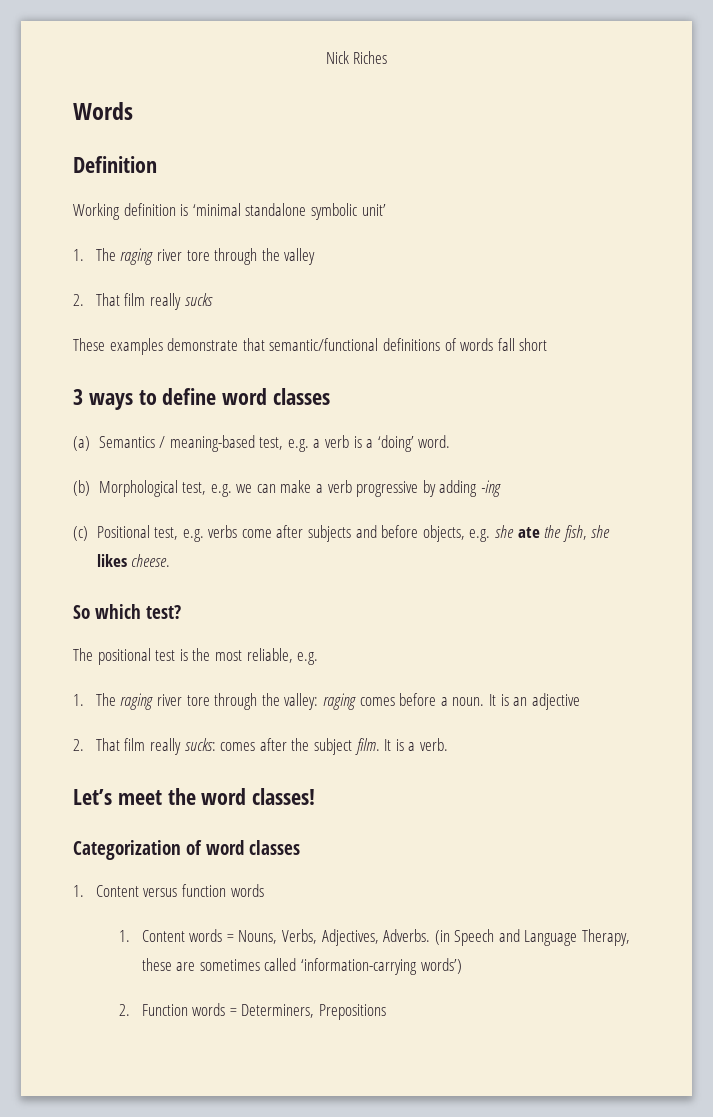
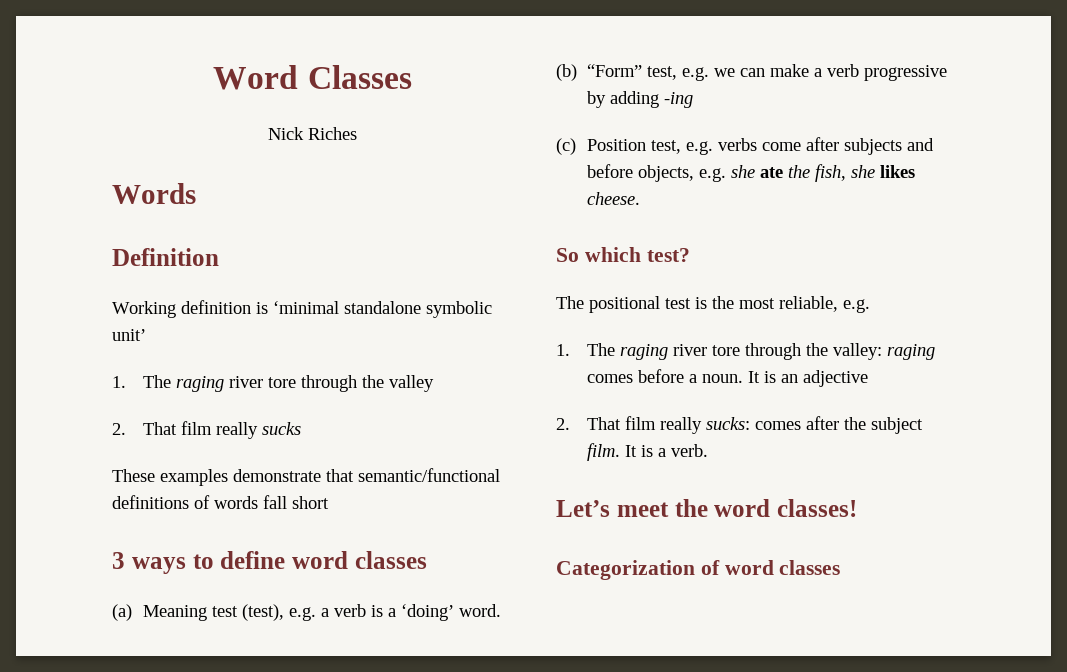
(325, 57) none -> [213,65,412,90] Word Classes //
[98,435,284,452] Semantics / meaning-based test, -> [143,604,285,621] Meaning test (test),
[98,480,178,497] Morphological -> [587,64,643,77] “Form”
[96,525,150,538] Positional -> [587,139,647,151] Position
[73,884,264,897] [118,929,631,946] [141,958,462,975] [118,1003,386,1020] // 1. Content versus function words // 1. Content words = Nouns, Verbs, Adjectives, Adverbs. (in Speech and Language Therapy, these are sometimes called ‘information-carrying words’) // 2. Function words = Determiners, Prepositions -> (841, 567) none

